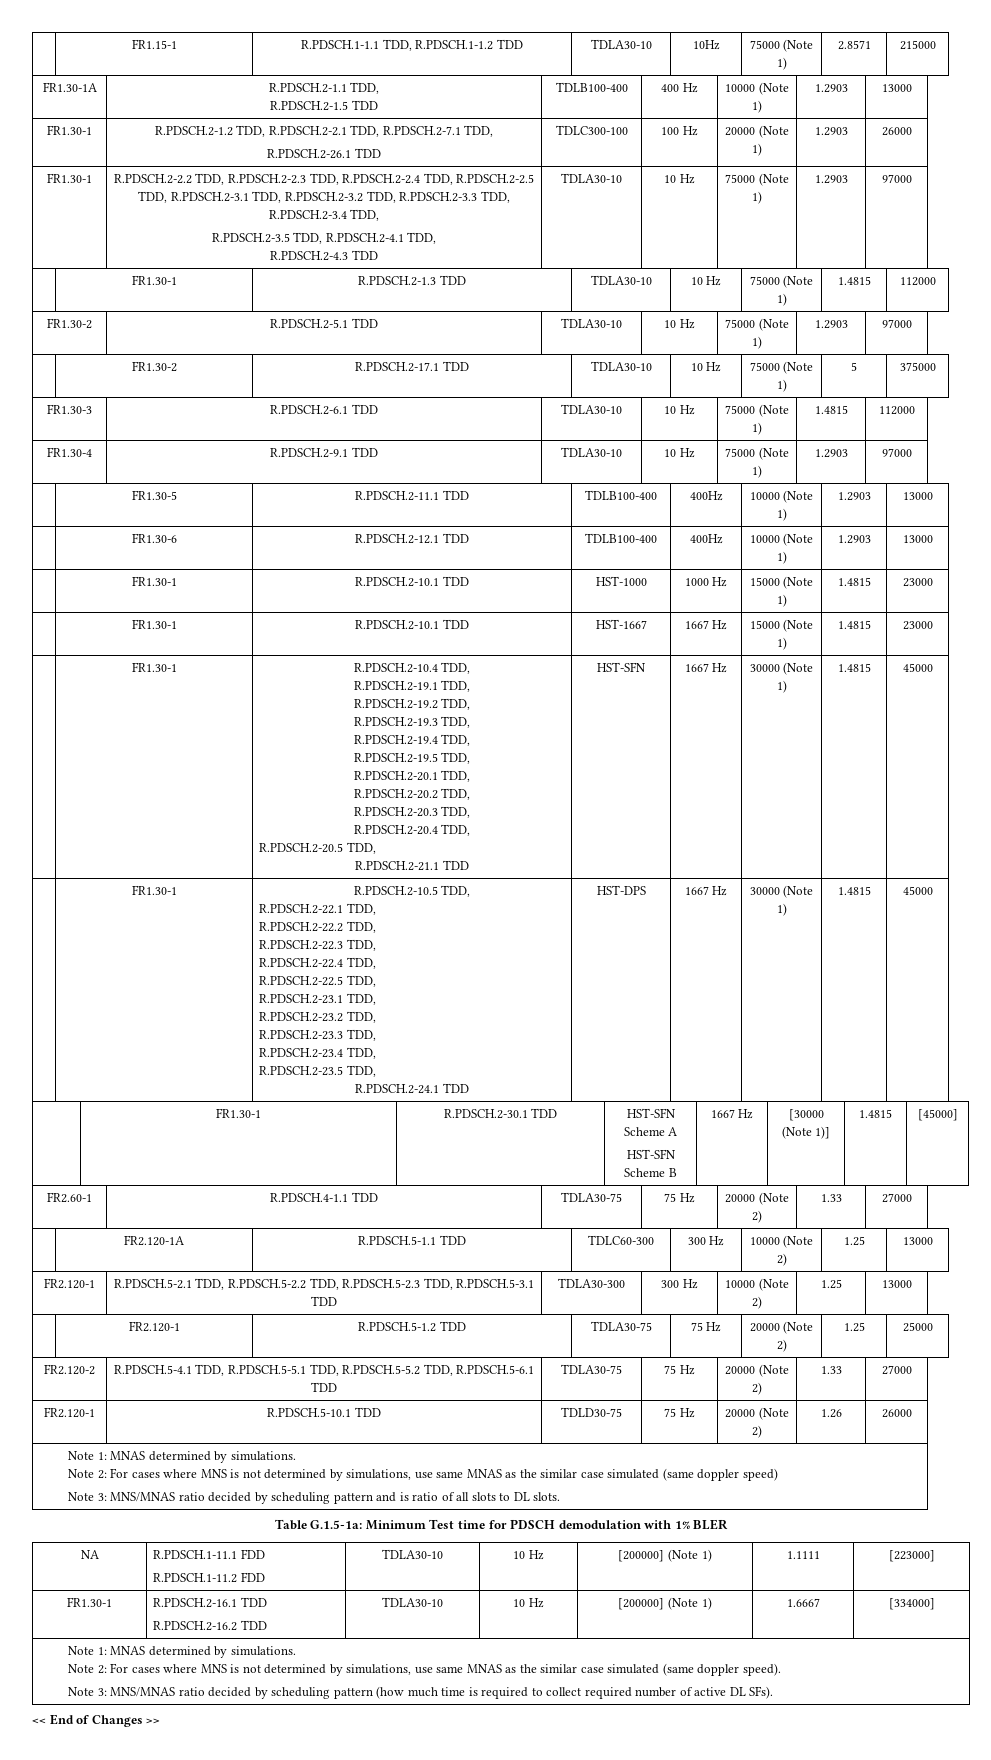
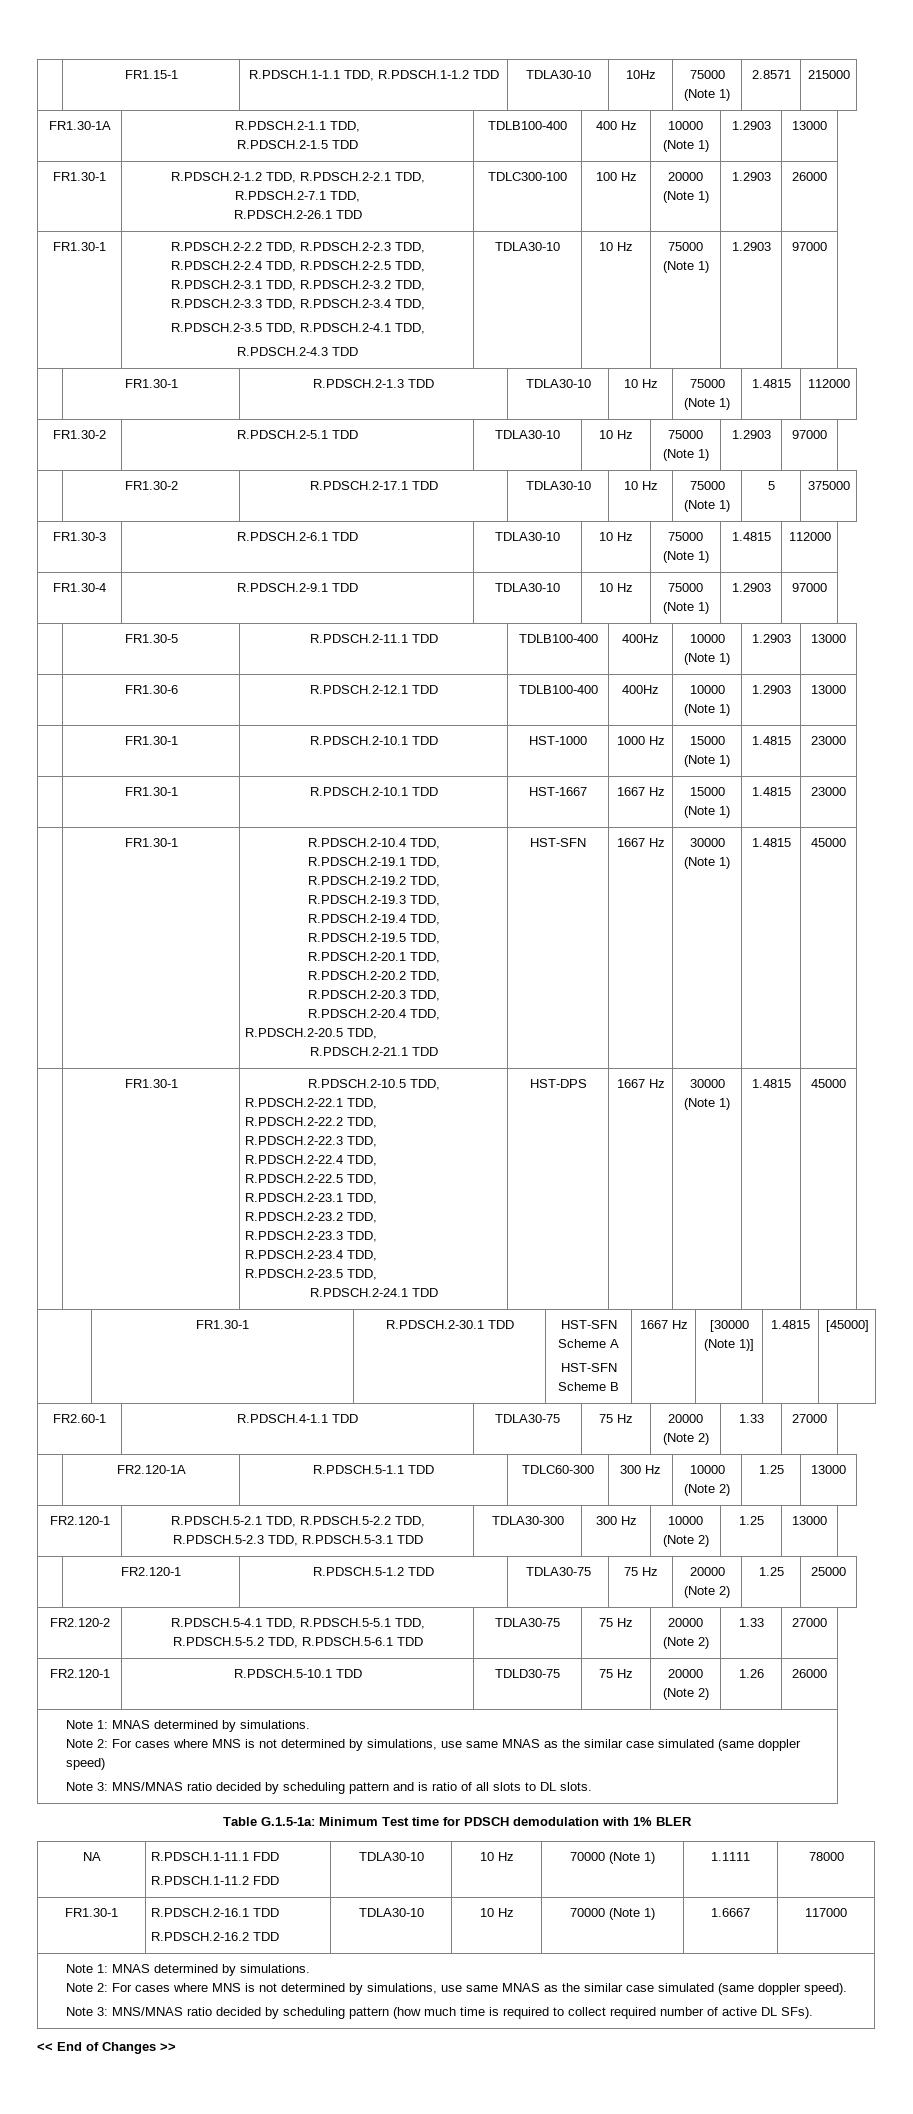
[618,1550,665,1562] [200000] -> [570,1852,605,1861] 70000
[888,1550,935,1562] [223000] -> [808,1852,844,1861] 78000
[618,1598,665,1610] [200000] -> [570,1908,605,1917] 70000
[888,1598,935,1610] [334000] -> [805,1908,847,1917] 117000

